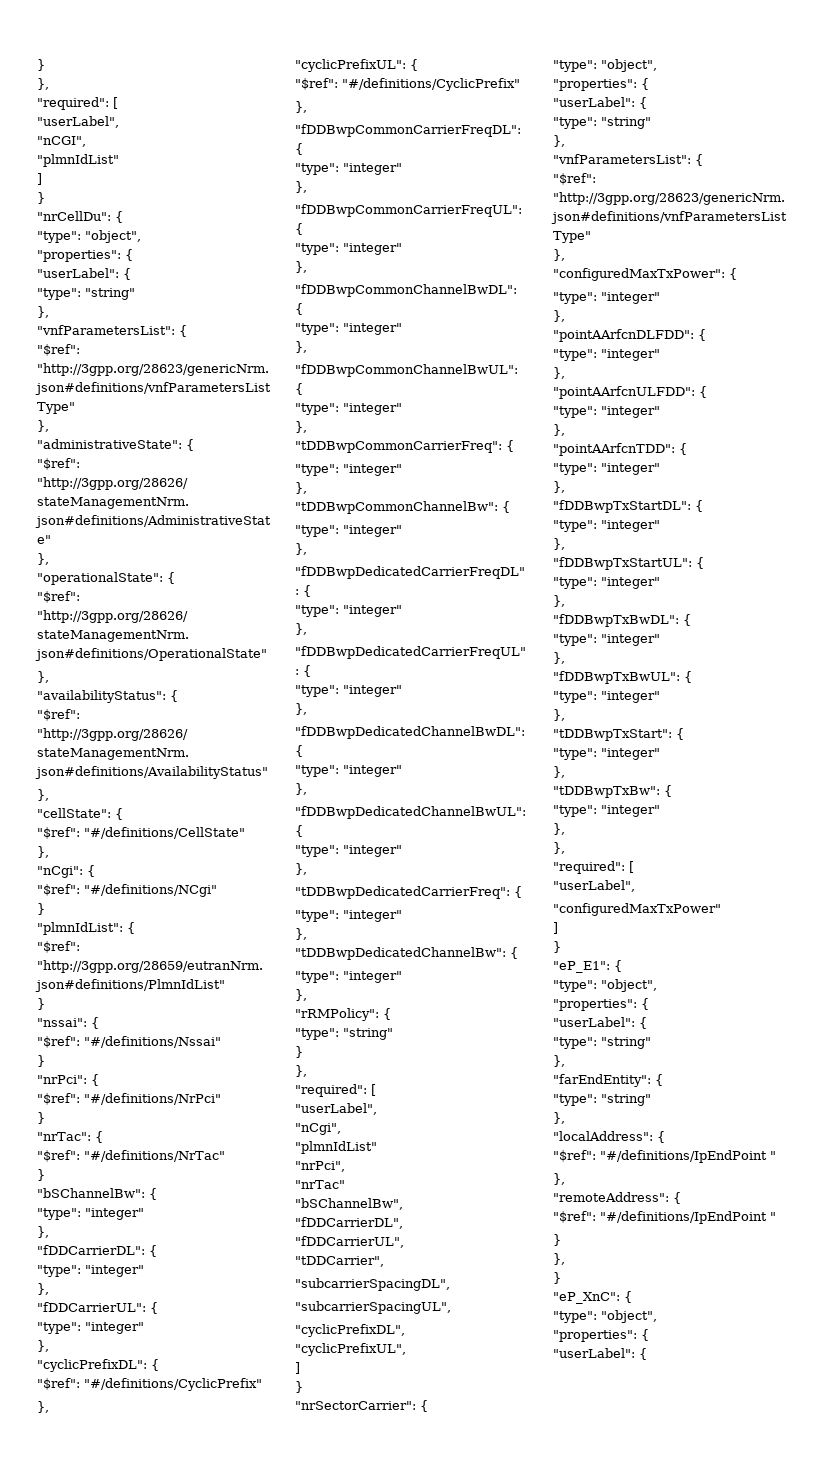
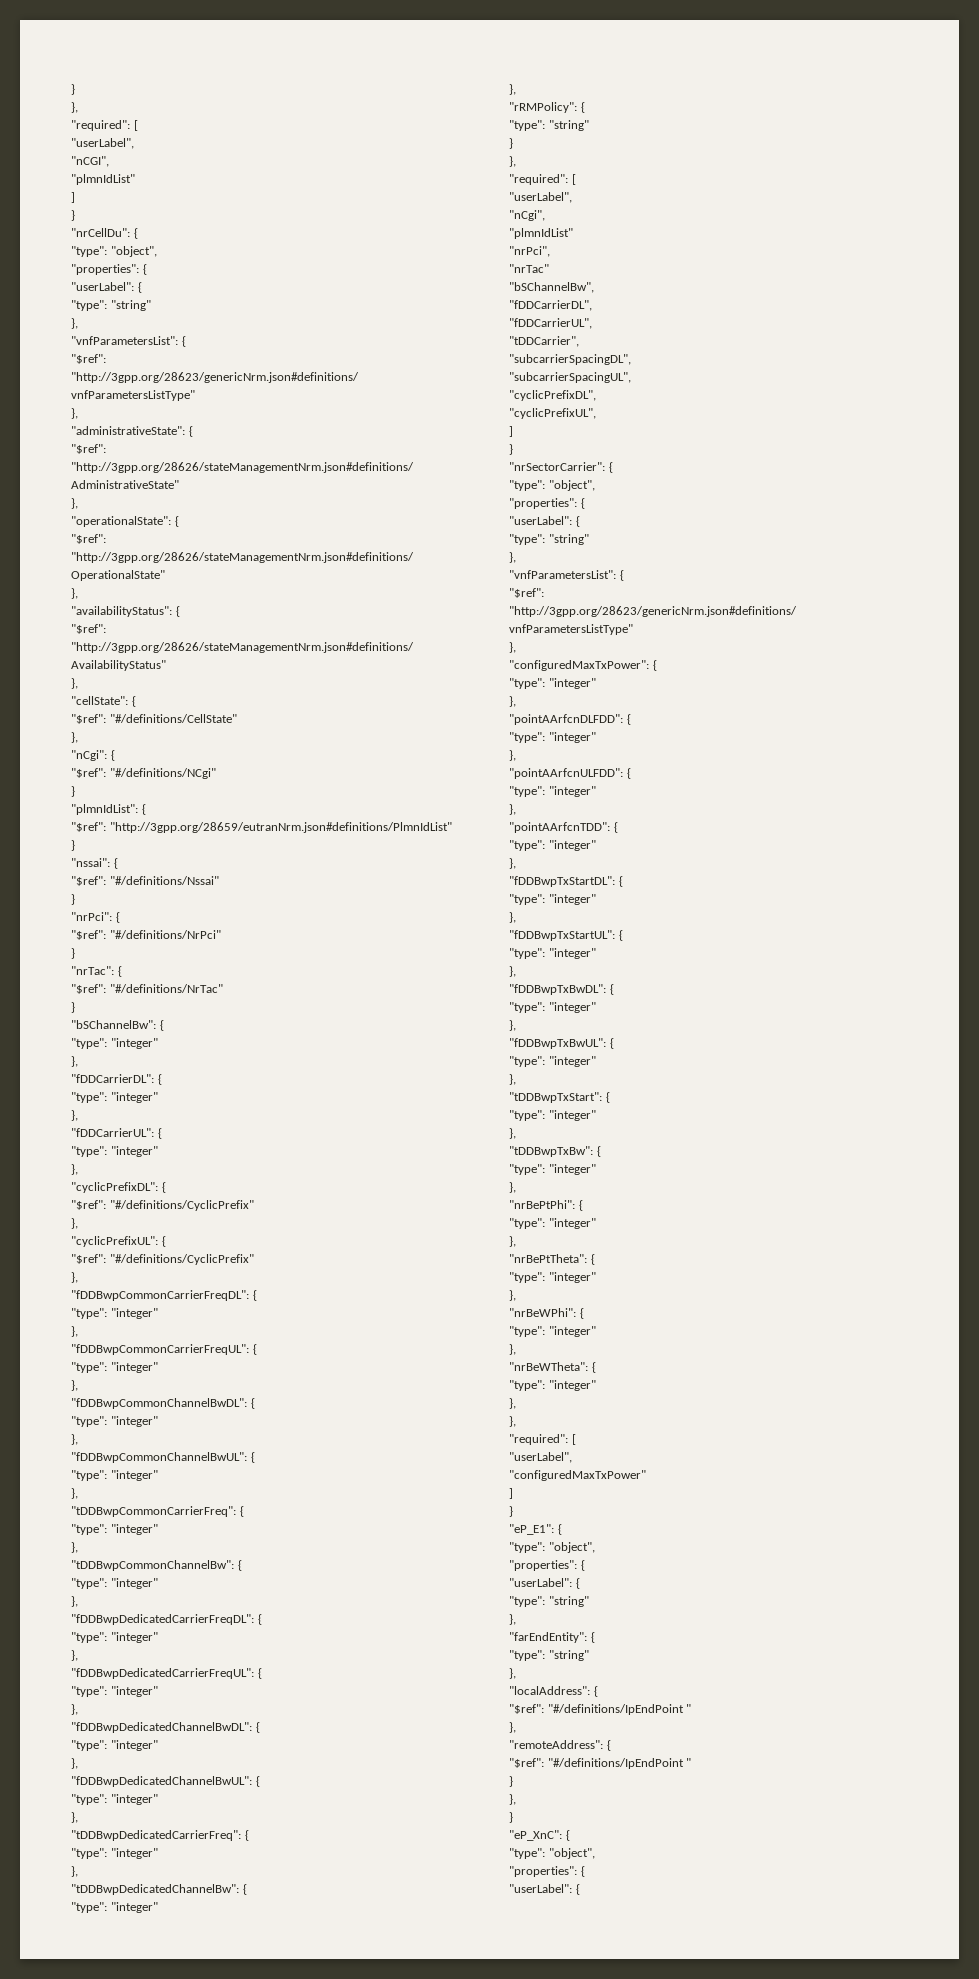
(565, 829) none -> [509,1200,583,1211] [509,1218,596,1229] [509,1236,516,1247] [509,1254,595,1265] [509,1272,596,1283] [509,1290,516,1301] [509,1308,584,1319] [509,1326,596,1337] [509,1344,516,1355] [509,1362,596,1373] [509,1380,596,1391] [509,1398,516,1409] // "nrBePtPhi": { // "type": "integer" // }, // "nrBePtTheta": { // "type": "integer" // }, // "nrBeWPhi": { // "type": "integer" // }, // "nrBeWTheta": { // "type": "integer" // },

